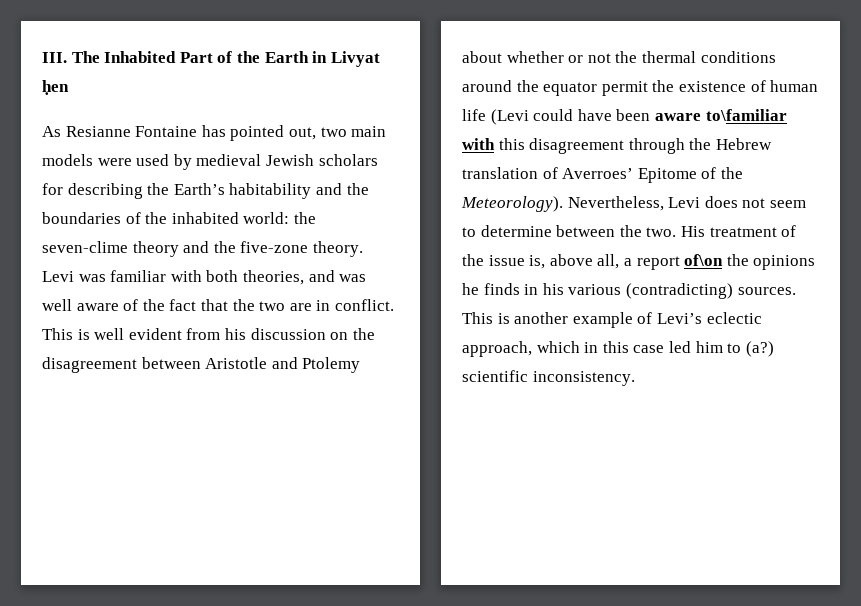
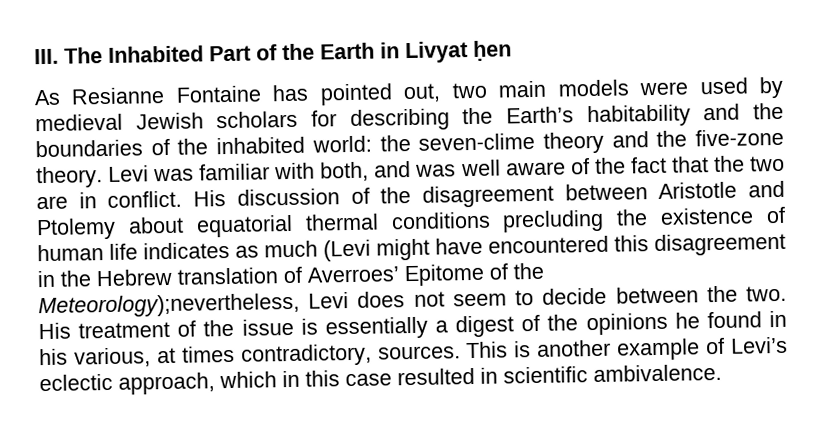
[206,270,304,285] both theories, -> [320,161,370,182] both,
[42,328,349,340] This is well evident from his discussion on -> [193,187,370,207] His discussion of
[506,51,776,63] [462,80,648,96] whether or not the thermal conditions around the equator permit -> [195,209,605,238] equatorial thermal conditions precluding
[490,109,787,125] [462,138,495,150] (Levi could have been aware to\familiar with -> [143,235,609,262] indicates as much (Levi might have encountered
[628,138,685,154] through -> [37,270,56,288] in
[461,196,664,212] Meteorology). Nevertheless, -> [38,292,300,319] Meteorology);nevertheless,
[480,225,552,237] determine -> [542,287,608,305] decide
[529,254,724,270] is, above all, a report of\on -> [300,314,541,340] is essentially a digest of
[483,283,520,295] finds -> [706,311,762,329] found
[568,283,733,299] various (contradicting) -> [73,343,372,368] various, at times contradictory,
[668,341,774,357] [462,370,635,386] led him to (a?) scientific inconsistency. -> [397,363,722,386] resulted in scientific ambivalence.

